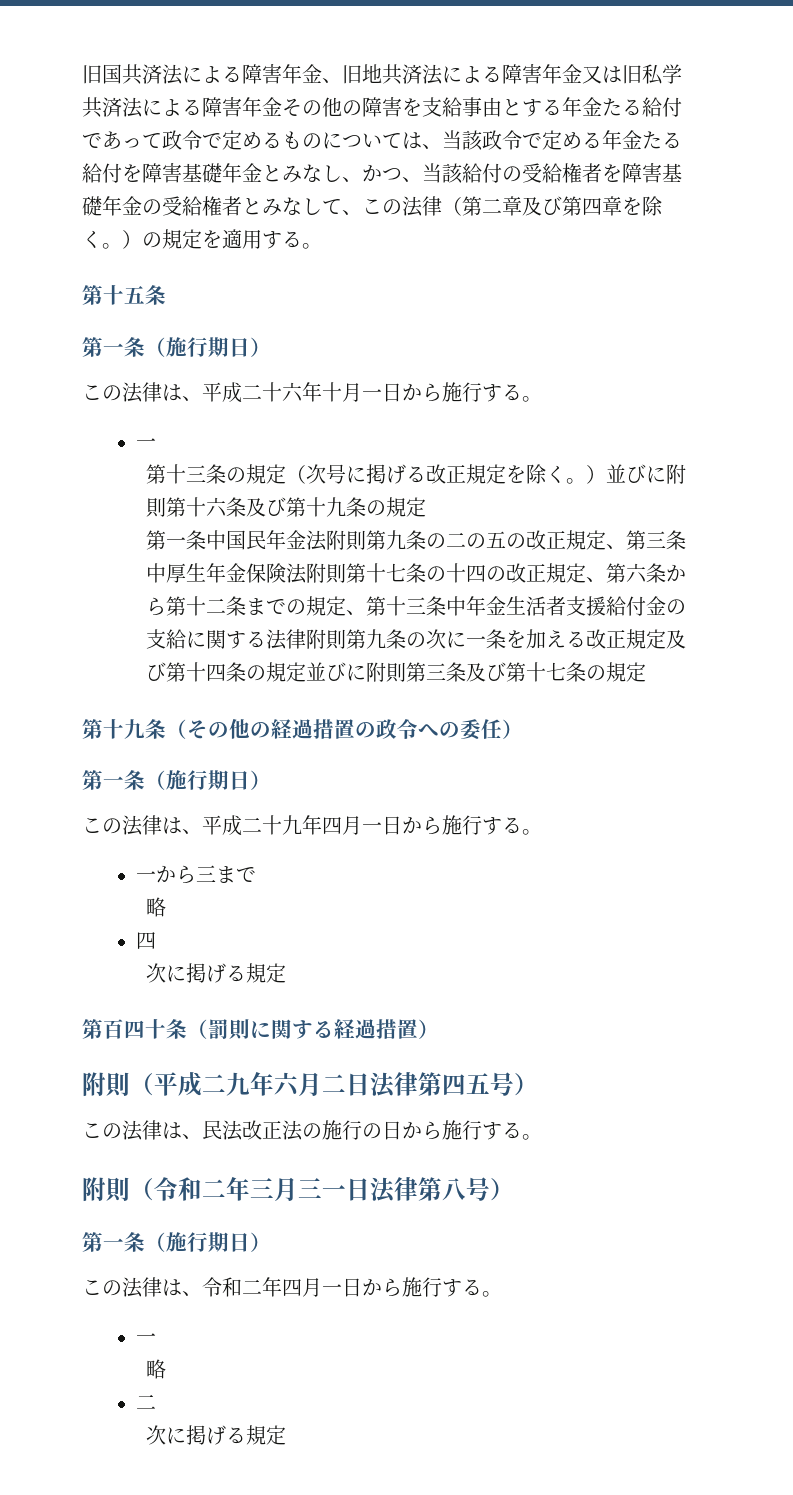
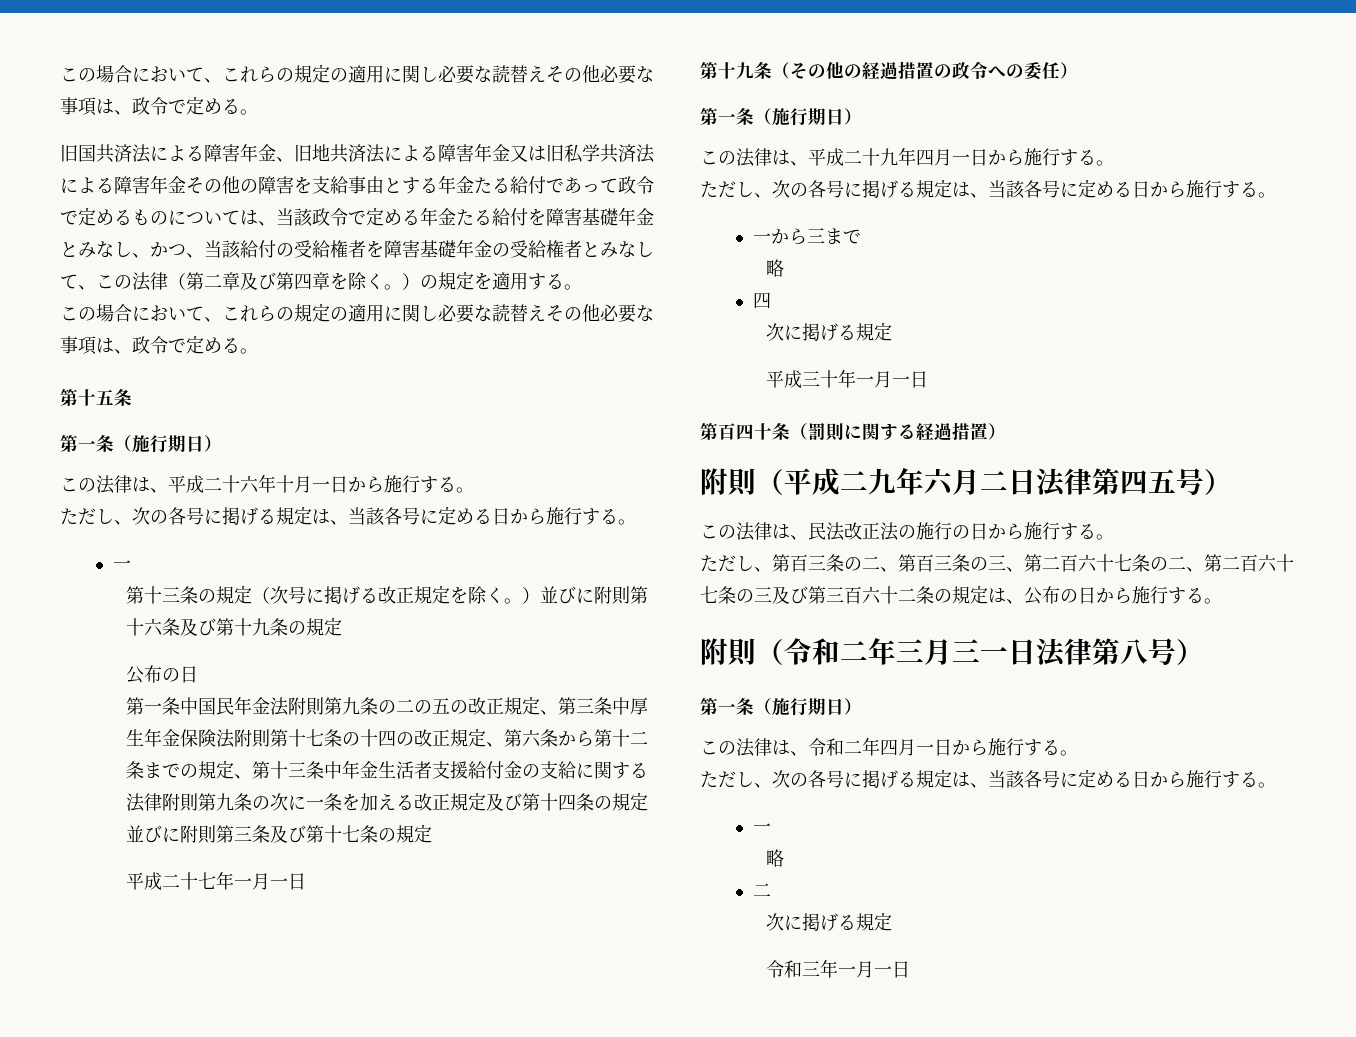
(82, 74) none -> [60,64,654,84] [60,96,258,116] この場合において、これらの規定の適用に関し必要な読替えその他必要な事項は、政令で定める。 //
(322, 246) none -> [60,303,654,323] [60,335,258,355] // この場合において、これらの規定の適用に関し必要な読替えその他必要な事項は、政令で定める。
(542, 399) none -> [60,506,636,526] // ただし、次の各号に掲げる規定は、当該各号に定める日から施行する。
(427, 507) none -> [125,665,198,684] // 公布の日
(647, 672) none -> [125,871,306,890] // 平成二十七年一月一日
(542, 832) none -> [700,179,1276,199] // ただし、次の各号に掲げる規定は、当該各号に定める日から施行する。
(287, 973) none -> [765,369,928,388] // 平成三十年一月一日
(542, 1137) none -> [700,554,1294,572] [700,585,1222,605] // ただし、第百三条の二、第百三条の三、第二百六十七条の二、第二百六十七条の三及び第三百六十二条の規定は、公布の日から施行する。
(502, 1294) none -> [700,769,1276,789] // ただし、次の各号に掲げる規定は、当該各号に定める日から施行する。
(287, 1435) none -> [765,959,910,978] // 令和三年一月一日

